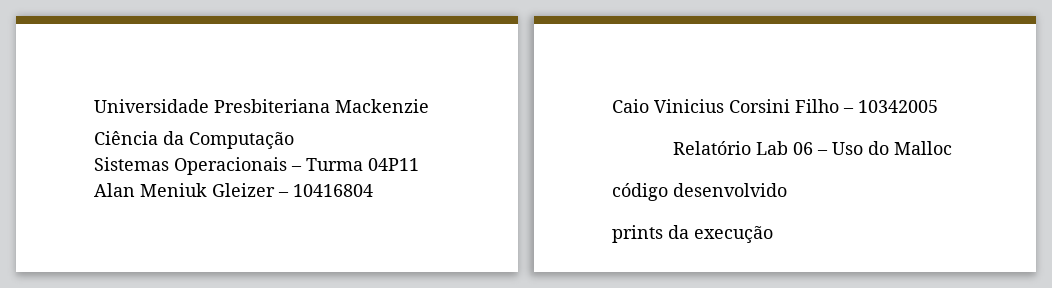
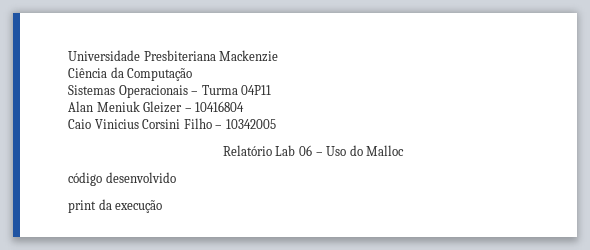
[612,225,663,243] prints -> [68,200,96,213] print

